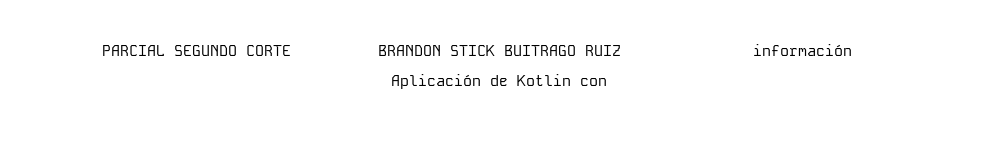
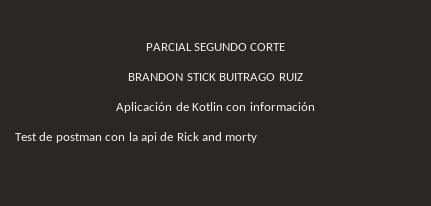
(852, 50) none -> [15,132,258,143] // Test de postman con la api de Rick and morty

